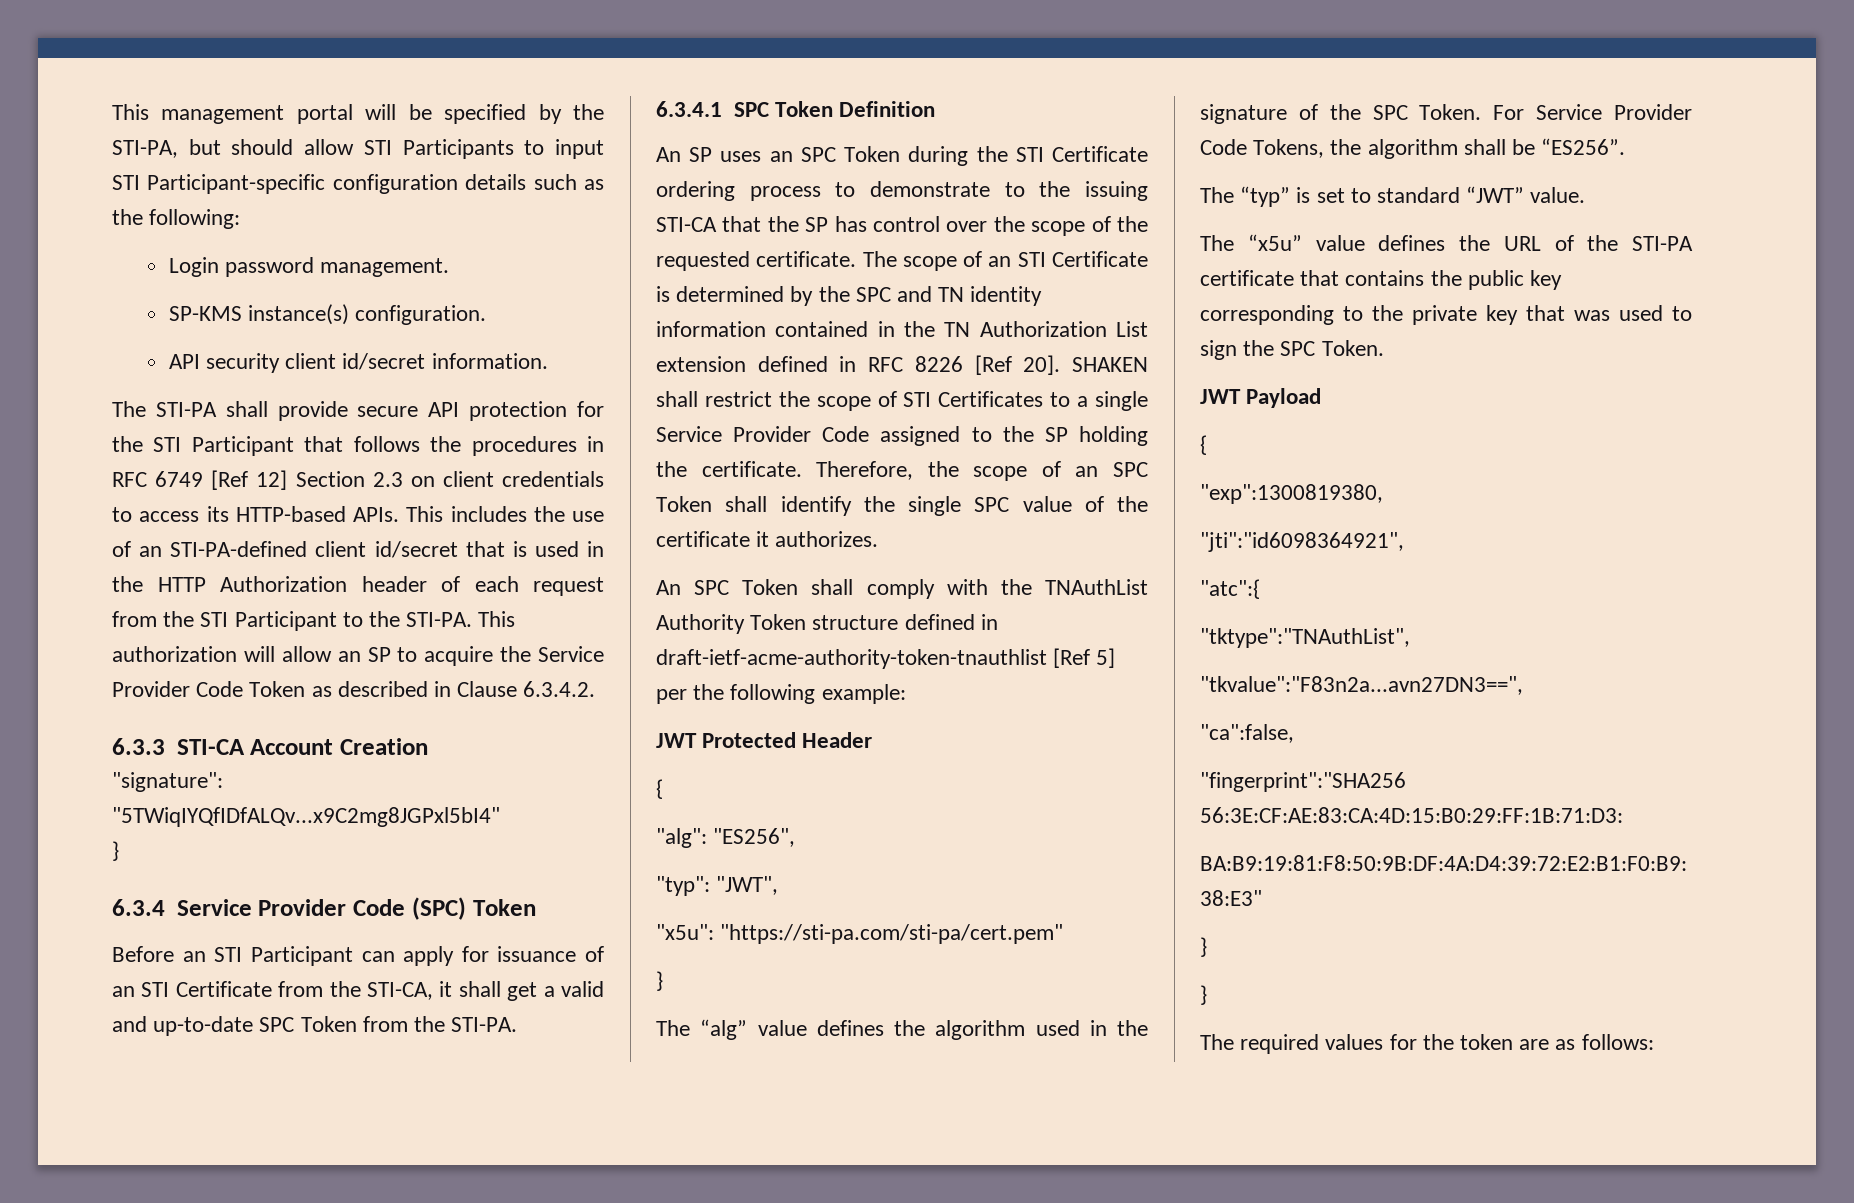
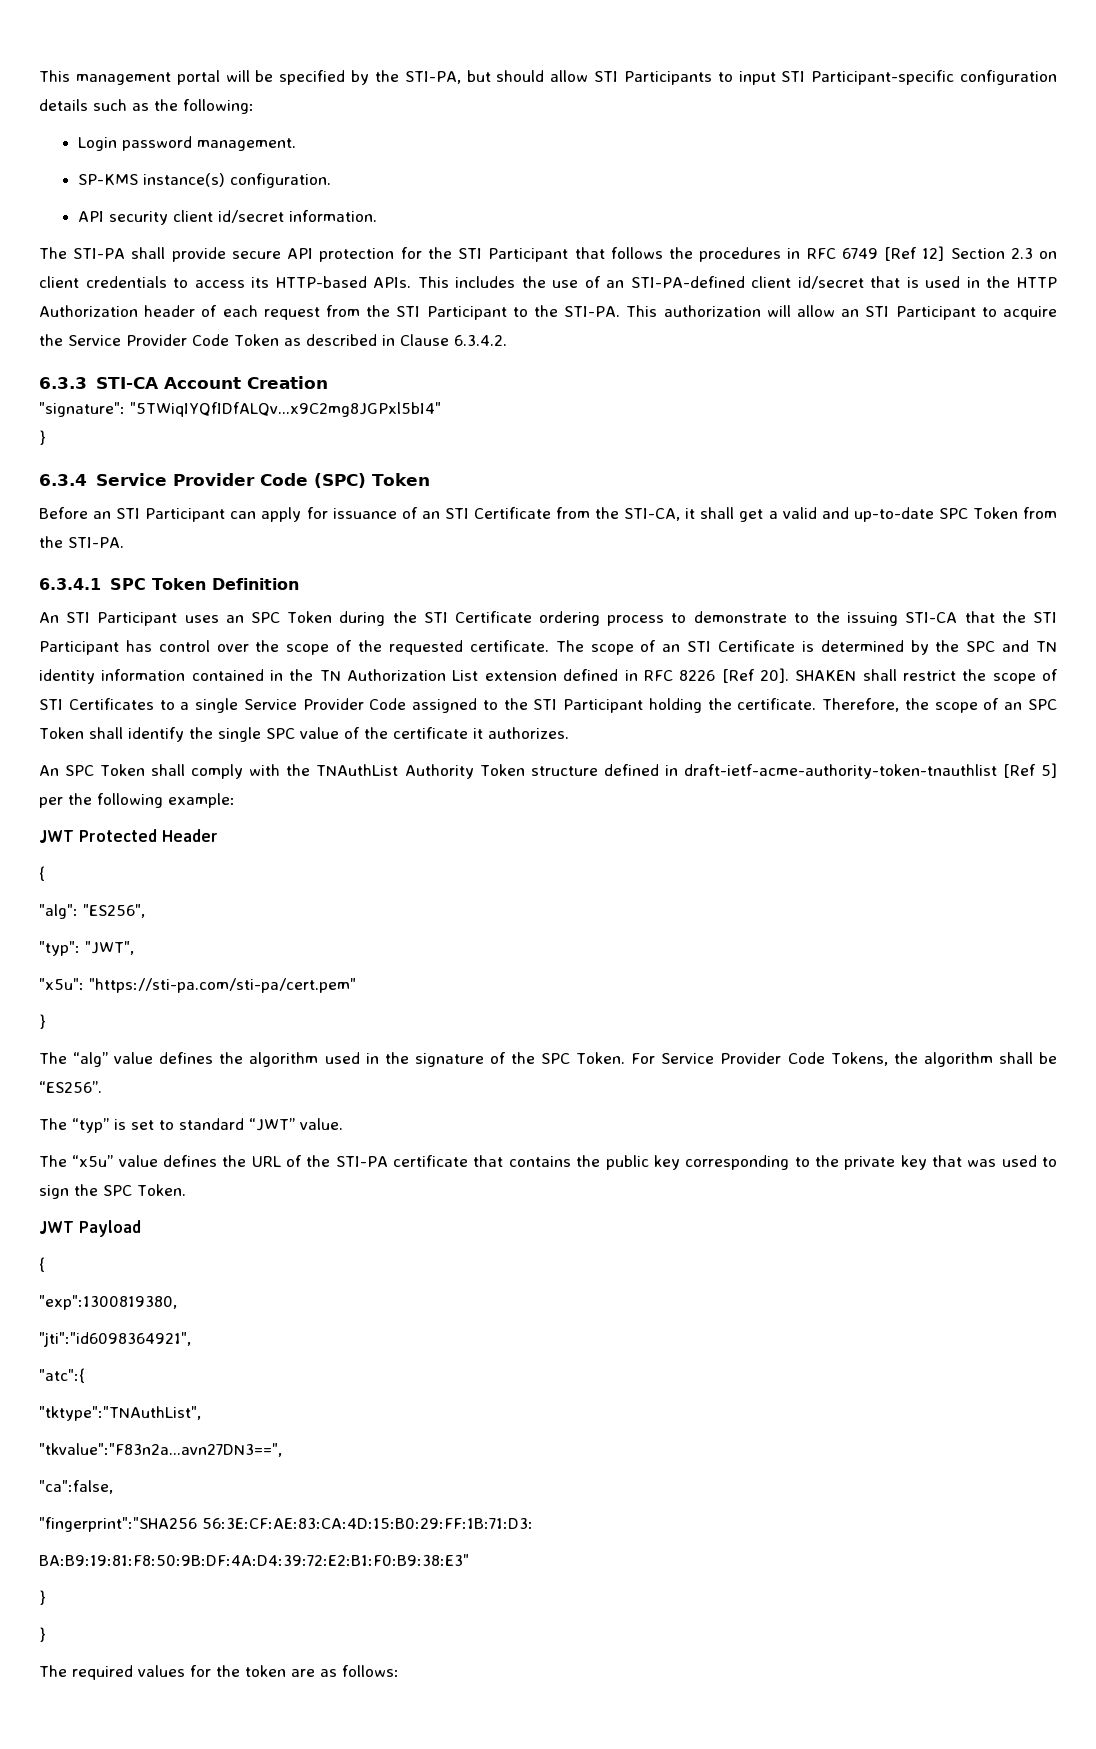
[367,647,391,662] SP -> [865,306,976,320] STI Participant
[689,147,713,162] SP -> [66,612,178,626] STI Participant
[805,217,829,232] SP -> [1032,612,1057,623] [39,641,119,655] STI Participant
[1044,427,1068,442] SP -> [533,699,644,713] STI Participant

